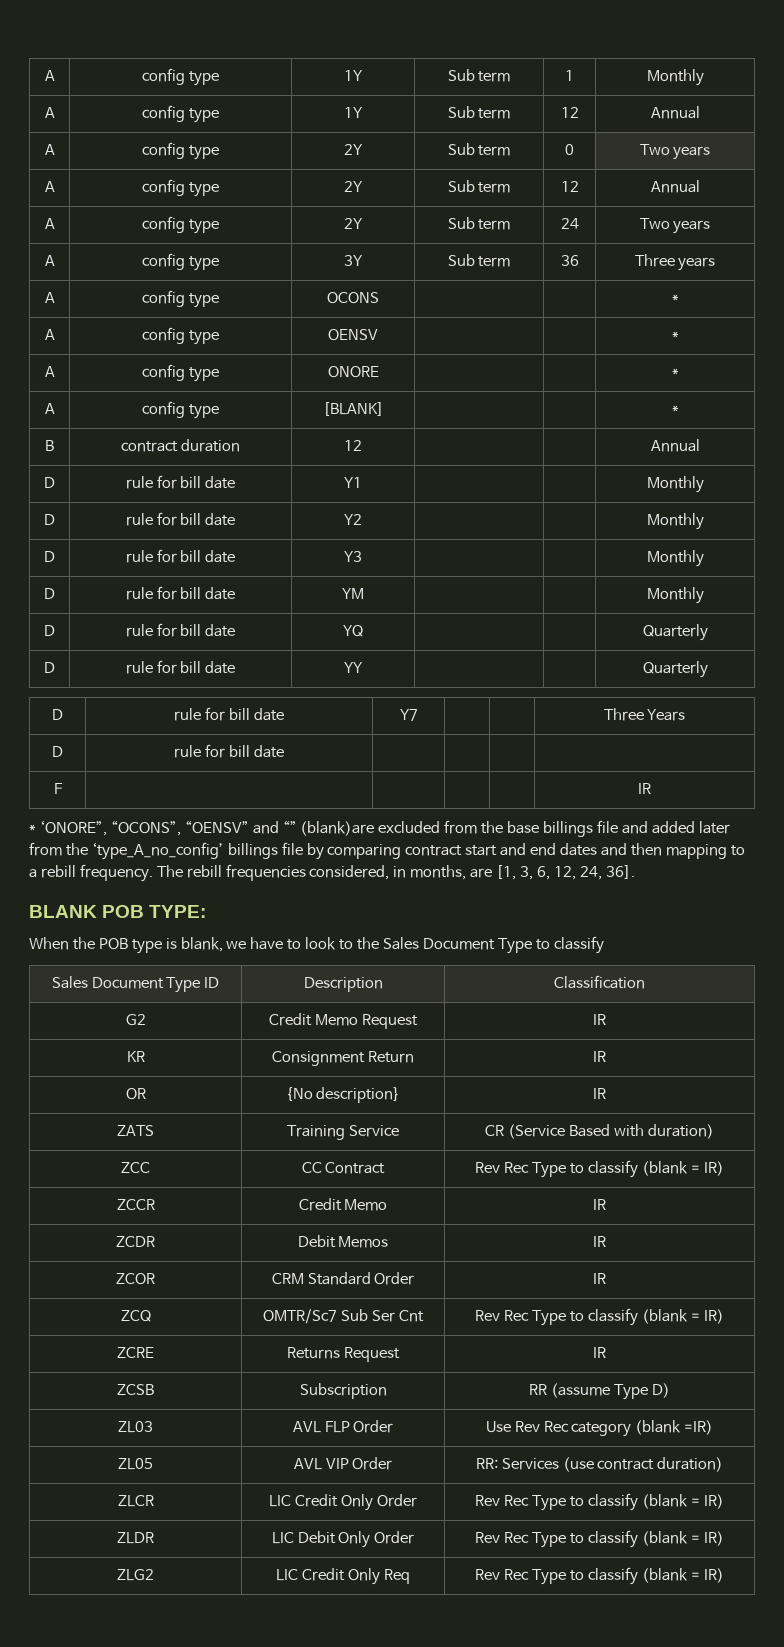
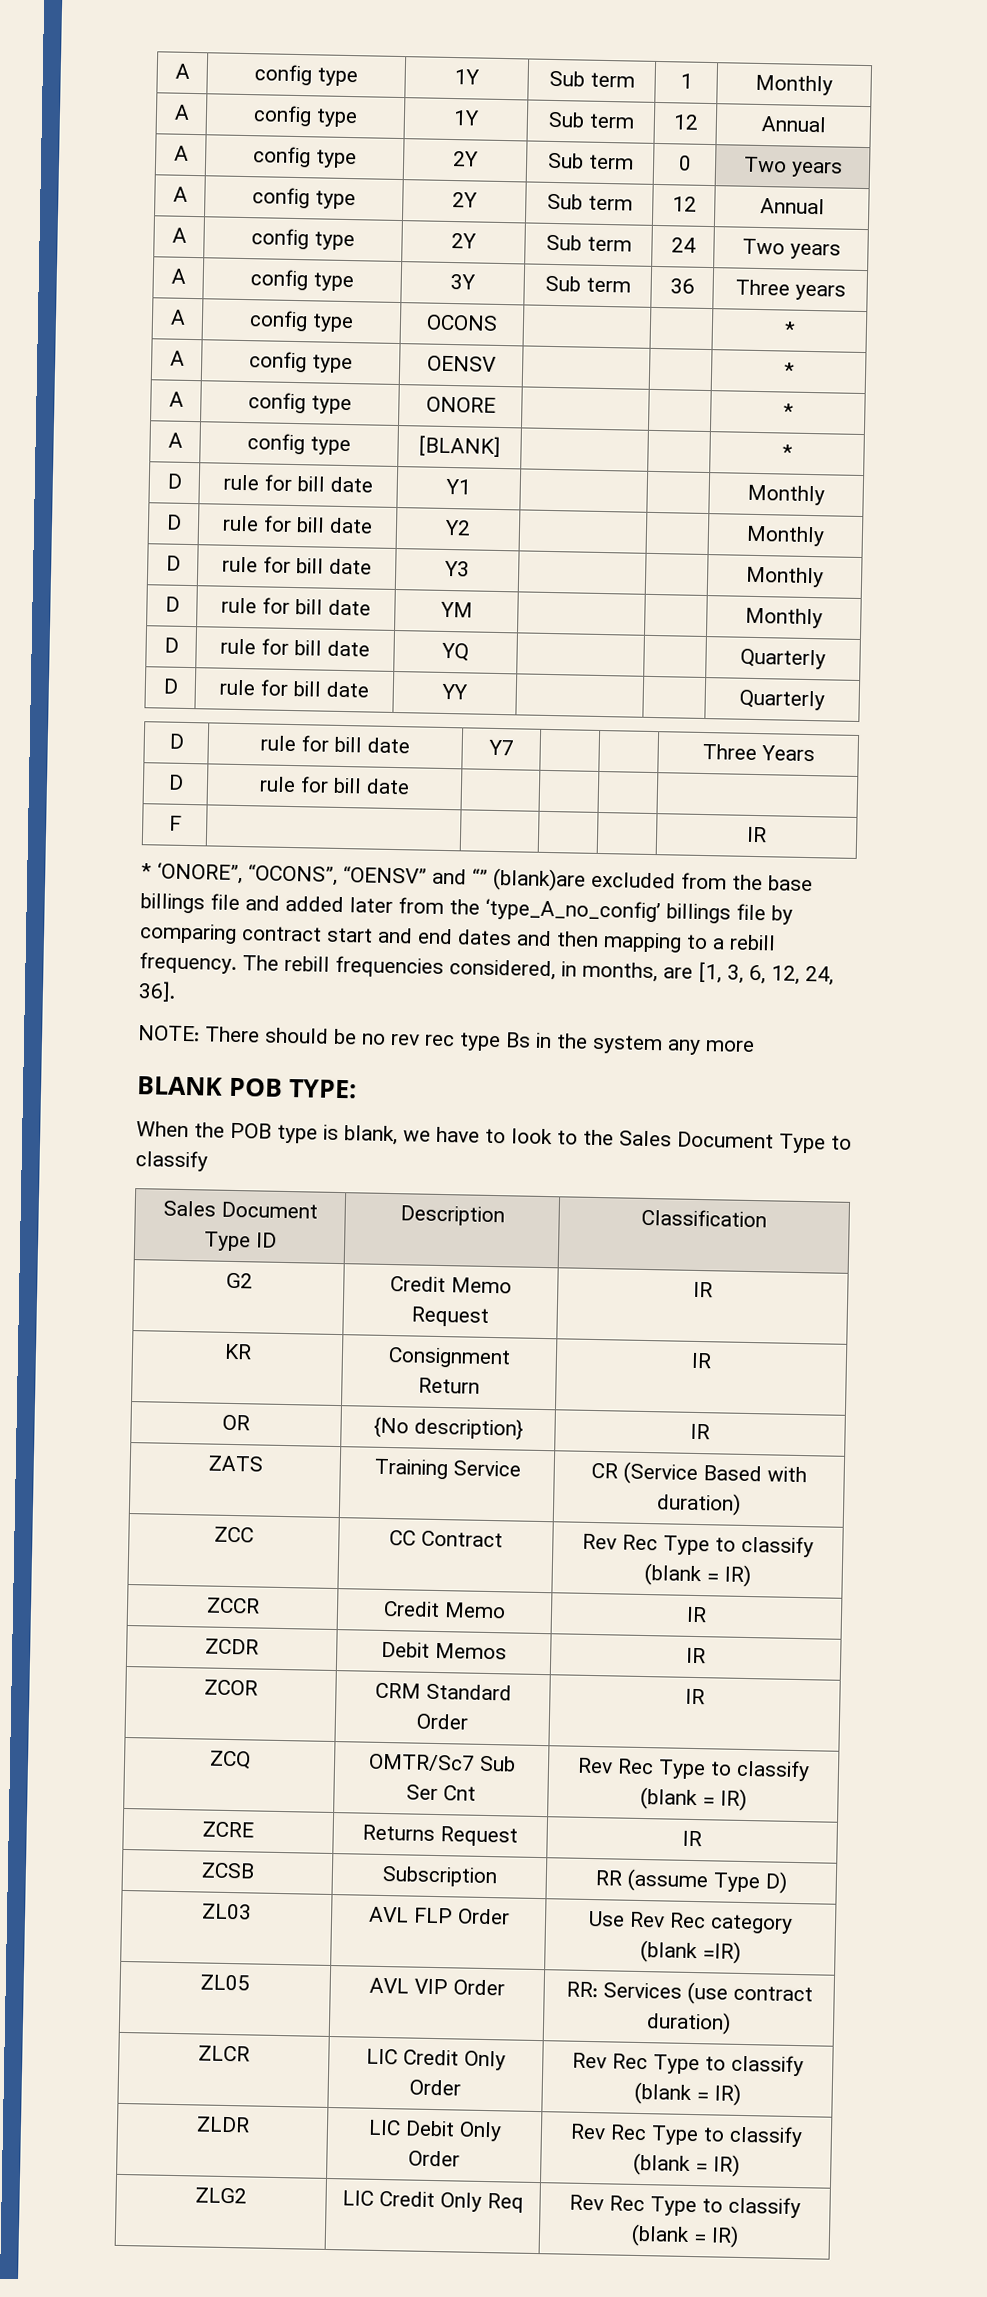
[45,440,54,451] [121,439,240,452] [344,440,362,451] [650,439,700,452] // B | contract duration | 12 | | | Annual -> (793, 452) none
(635, 872) none -> [138,1025,755,1055] // NOTE: There should be no rev rec type Bs in the system any more

